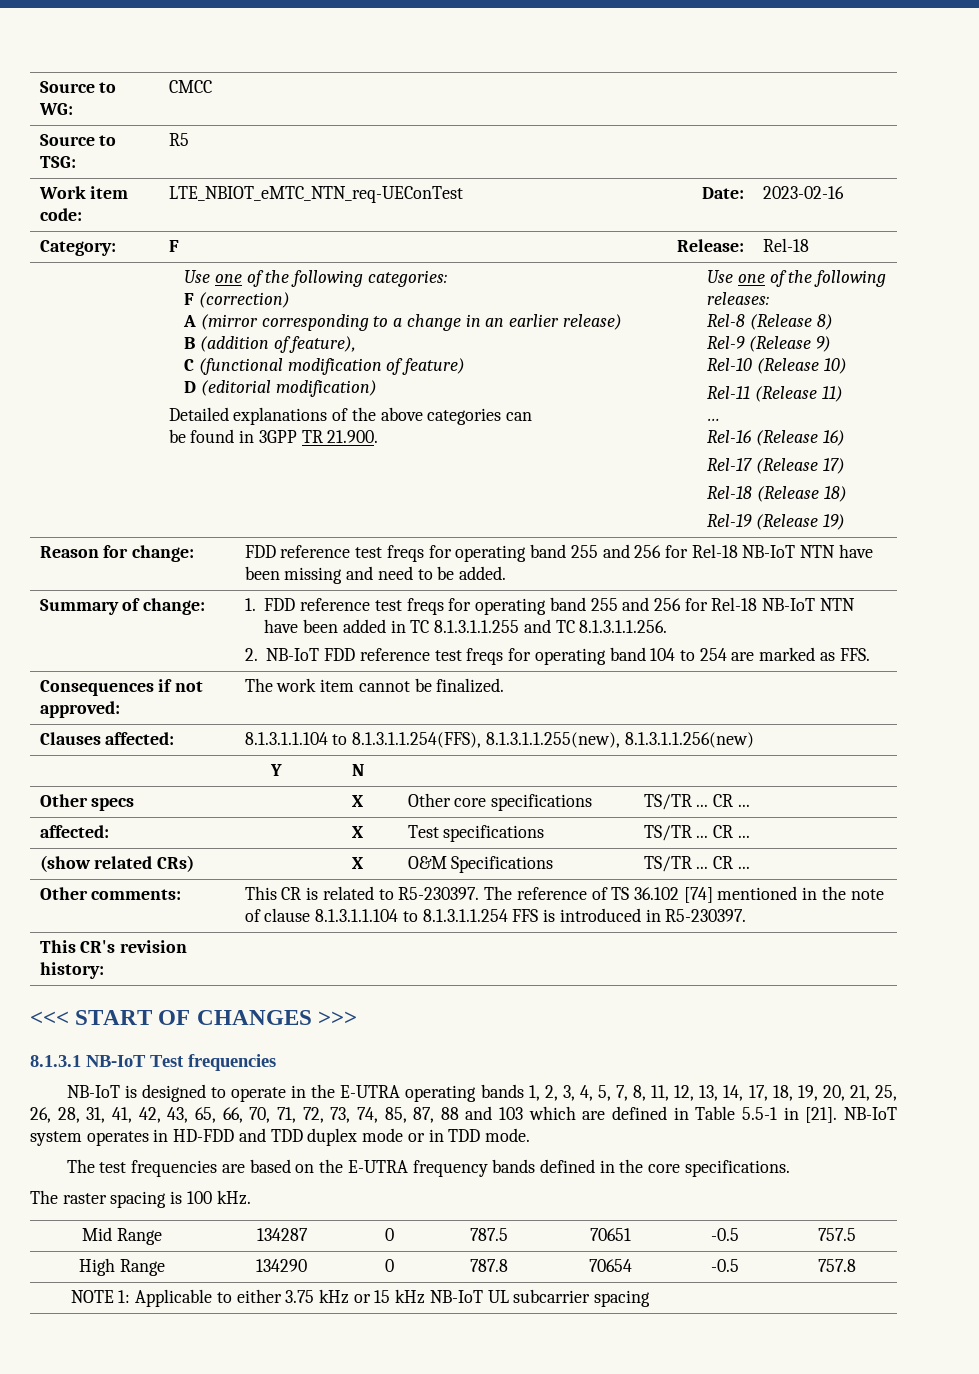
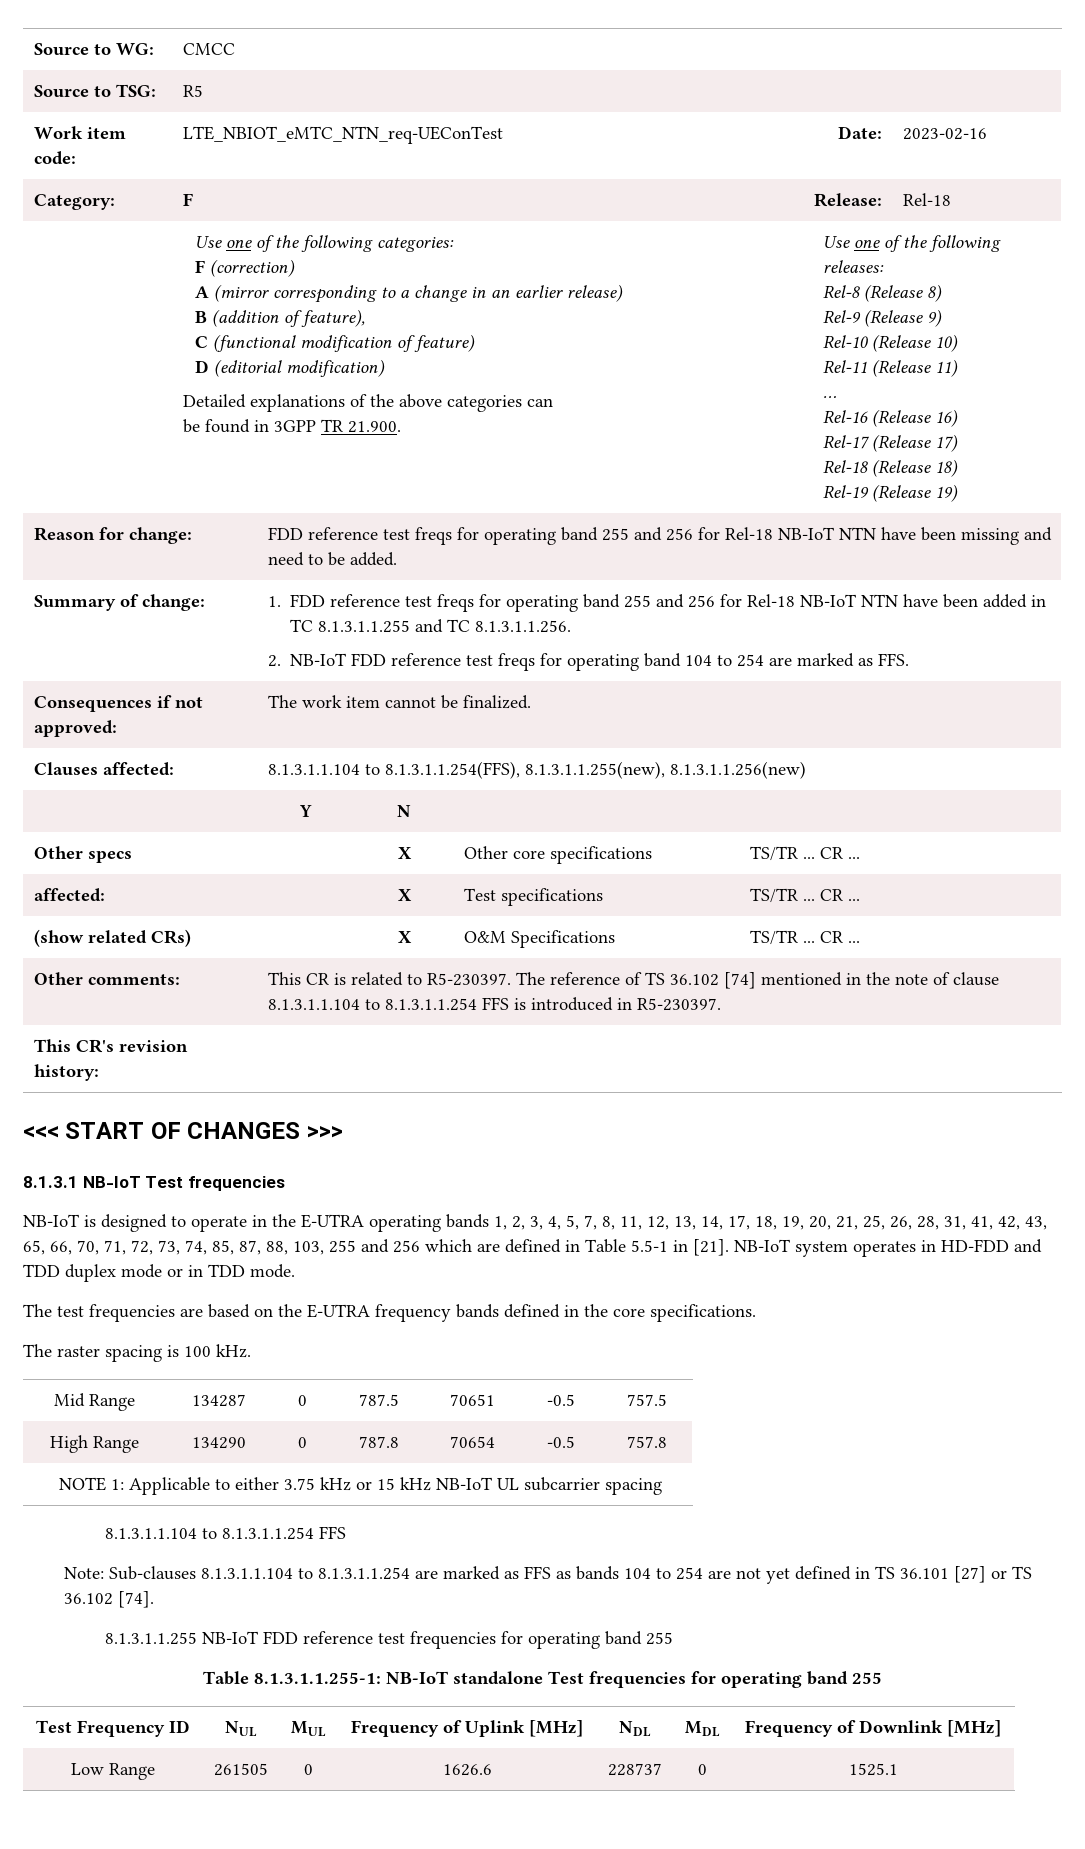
[440,1106,524,1120] 88 and 103 -> [266,1239,420,1255] 88, 103, 255 and 256
(651, 1298) none -> [105,1526,347,1540] [64,1566,1033,1584] [64,1591,155,1608] [105,1631,674,1649] [203,1671,882,1688] [36,1720,190,1737] [225,1721,257,1737] [291,1721,326,1737] [351,1720,583,1737] [619,1721,651,1737] [685,1721,720,1737] [745,1720,1001,1737] [71,1763,155,1780] [214,1763,268,1776] [304,1764,313,1775] [442,1764,492,1776] [608,1763,662,1776] [698,1764,707,1775] [848,1763,898,1776] // 8.1.3.1.1.104 to 8.1.3.1.1.254 FFS // Note: Sub-clauses 8.1.3.1.1.104 to 8.1.3.1.1.254 are marked as FFS as bands 104 to 254 are not yet defined in TS 36.101 [27] or TS 36.102 [74]. // 8.1.3.1.1.255 NB-IoT FDD reference test frequencies for operating band 255 // Table 8.1.3.1.1.255-1: NB-IoT standalone Test frequencies for operating band 255 // Test Frequency ID | NUL | MUL | Frequency of Uplink [MHz] | NDL | MDL | Frequency of Downlink [MHz] // Low Range | 261505 | 0 | 1626.6 | 228737 | 0 | 1525.1

